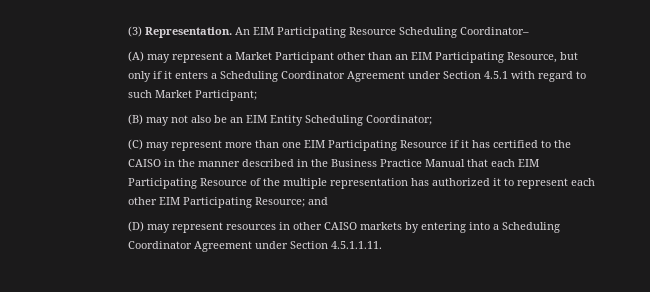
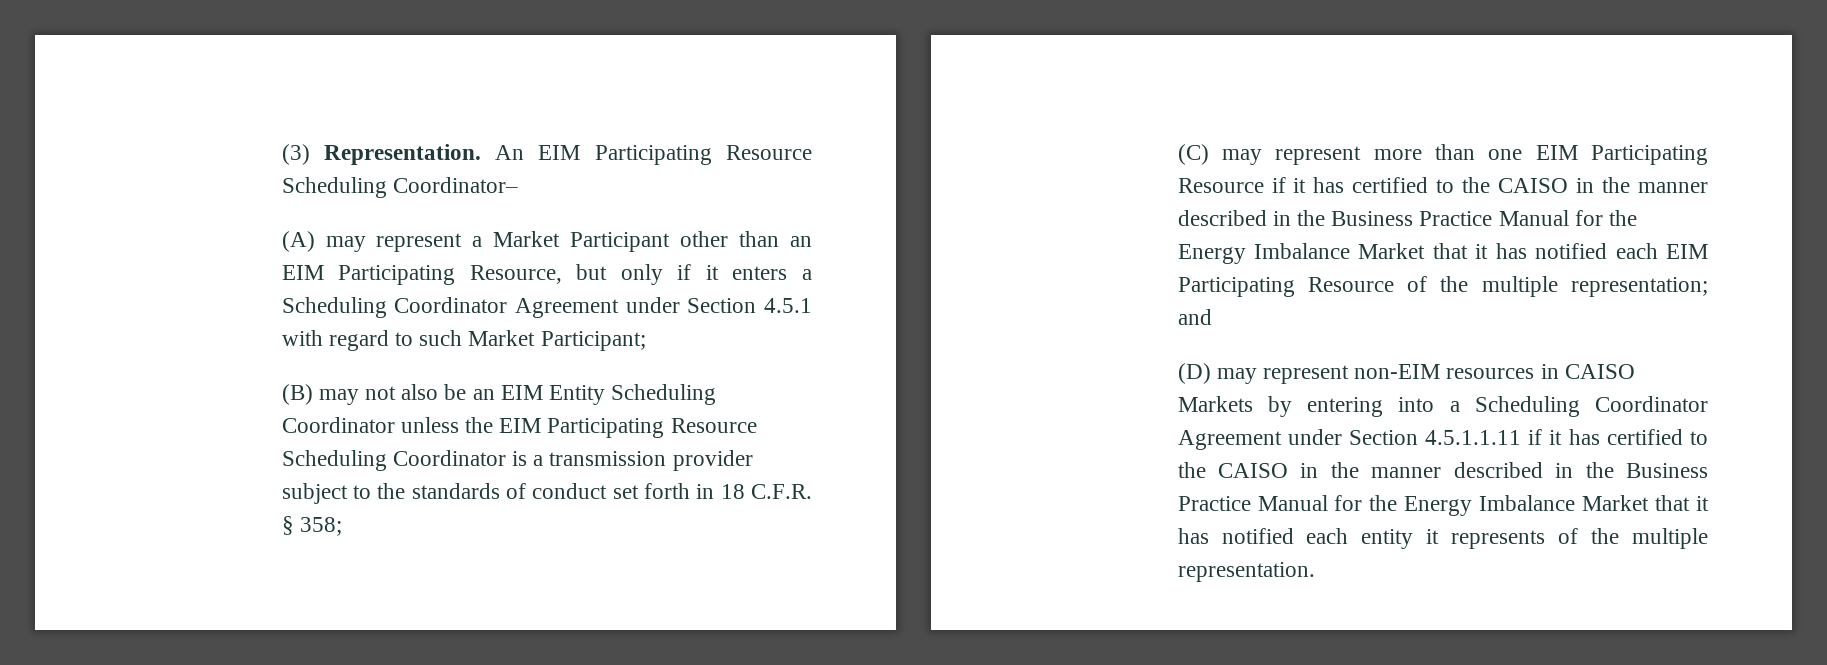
[366,115,433,125] Coordinator; -> [281,417,757,438] [281,450,753,471] [281,483,812,504] [281,516,342,536] Coordinator unless the EIM Participating Resource Scheduling Coordinator is a transmission provider subject to the standards of conduct set forth in 18 C.F.R. § 358;
[467,159,489,167] that -> [1574,210,1638,226] [1177,243,1608,264] for the Energy Imbalance Market that it has notified
[330,178,596,189] [128,197,306,208] representation has authorized it to represent each other EIM Participating Resource; -> [1571,277,1708,297] representation;
(224, 227) none -> [1354,364,1441,379] non-EIM
[293,222,403,230] other CAISO markets -> [1564,364,1635,379] [1177,396,1253,412] CAISO Markets
[331,241,383,249] 4.5.1.1.11. -> [1425,429,1708,445] [1177,462,1708,478] [1177,495,1709,516] [1177,528,1708,549] [1177,562,1315,582] 4.5.1.1.11 if it has certified to the CAISO in the manner described in the Business Practice Manual for the Energy Imbalance Market that it has notified each entity it represents of the multiple representation.

